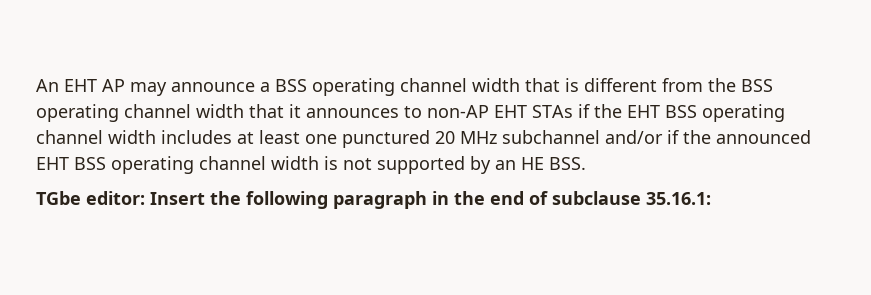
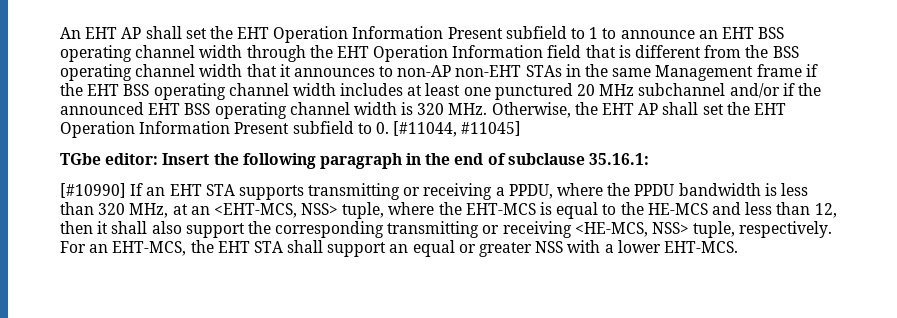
[130,78,520,96] may announce a BSS operating channel width -> [145,26,785,43] [60,45,582,62] shall set the EHT Operation Information Present subfield to 1 to announce an EHT BSS operating channel width through the EHT Operation Information field
[494,105,573,118] EHT STAs -> [455,64,802,81] non-EHT STAs in the same Management frame
[343,156,586,174] not supported by an HE BSS. -> [417,102,786,118] [60,121,522,138] 320 MHz. Otherwise, the EHT AP shall set the EHT Operation Information Present subfield to 0. [#11044, #11045]
(711, 198) none -> [60,183,808,200] [60,202,837,219] [60,221,833,238] [60,240,738,257] // [#10990] If an EHT STA supports transmitting or receiving a PPDU, where the PPDU bandwidth is less than 320 MHz, at an <EHT-MCS, NSS> tuple, where the EHT-MCS is equal to the HE-MCS and less than 12, then it shall also support the corresponding transmitting or receiving <HE-MCS, NSS> tuple, respectively. For an EHT-MCS, the EHT STA shall support an equal or greater NSS with a lower EHT-MCS.

